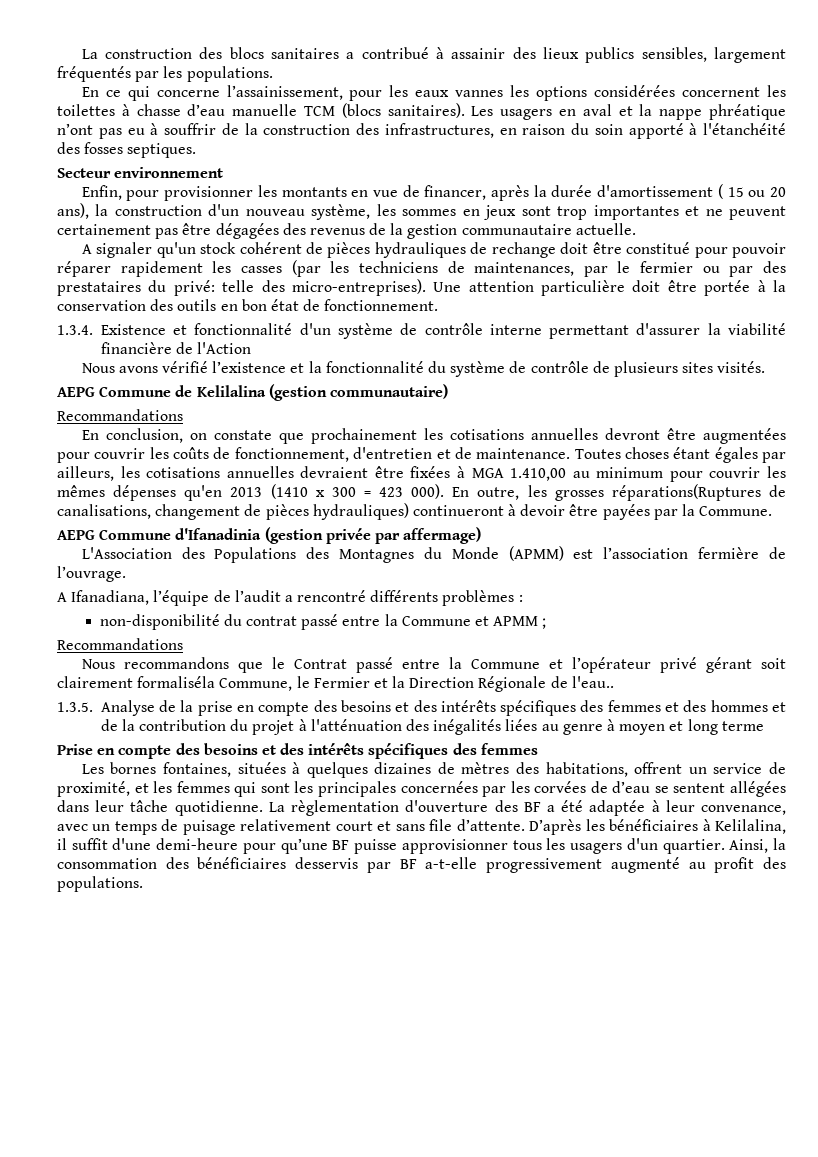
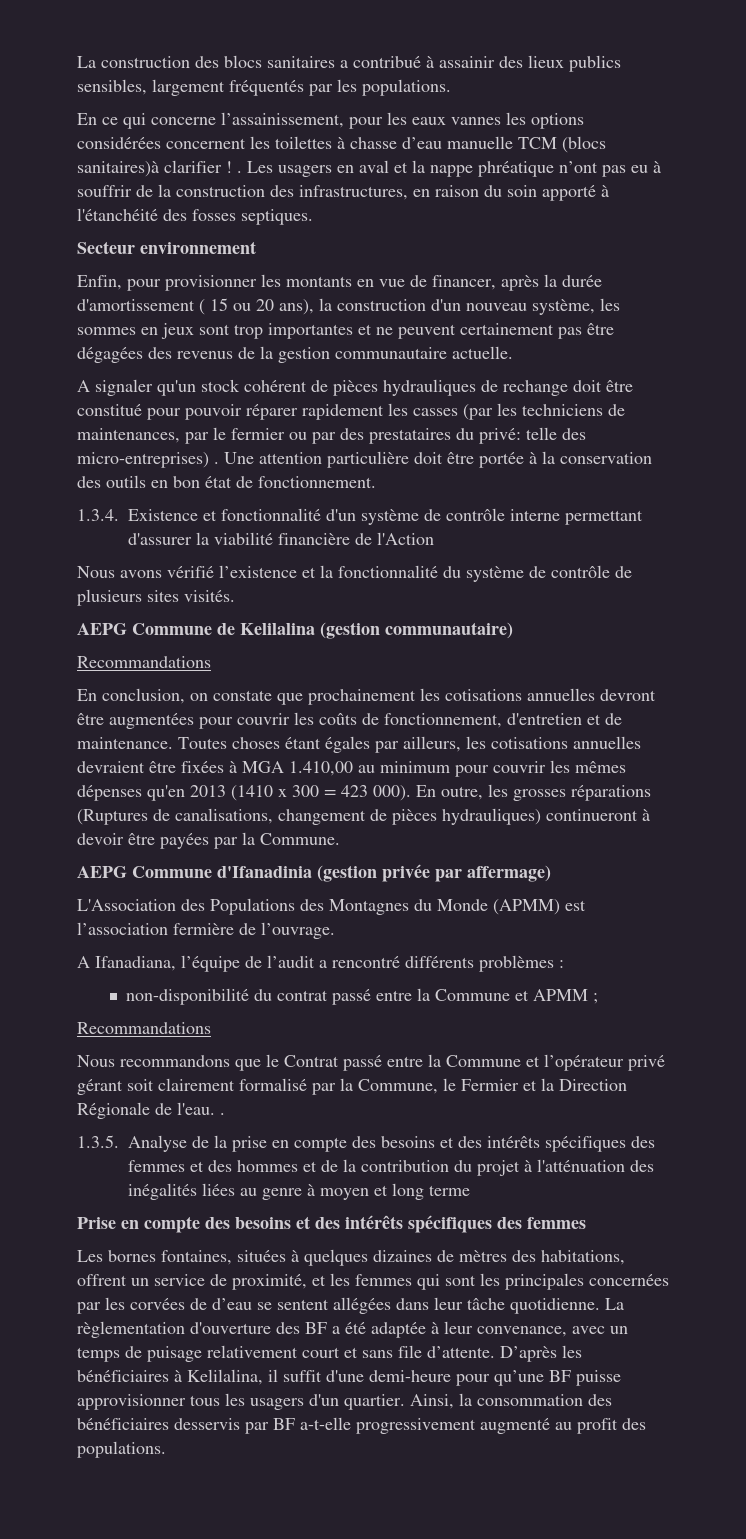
[387,103,465,118] sanitaires). -> [77,160,242,177] sanitaires)à clarifier ! .
[291,279,426,296] micro-entreprises). -> [77,452,219,468] micro-entreprises) .
[611,484,761,501] réparations(Ruptures -> [571,785,651,801] [77,809,148,825] réparations (Ruptures
[137,676,216,688] formaliséla -> [239,1078,353,1095] formalisé par la
[571,676,614,688] l'eau.. -> [177,1102,225,1115] l'eau. .

